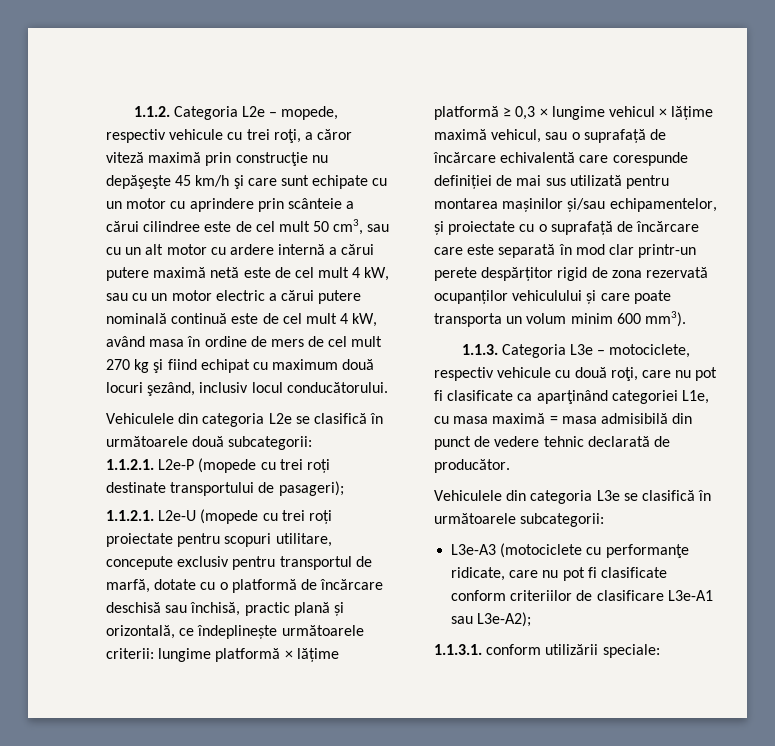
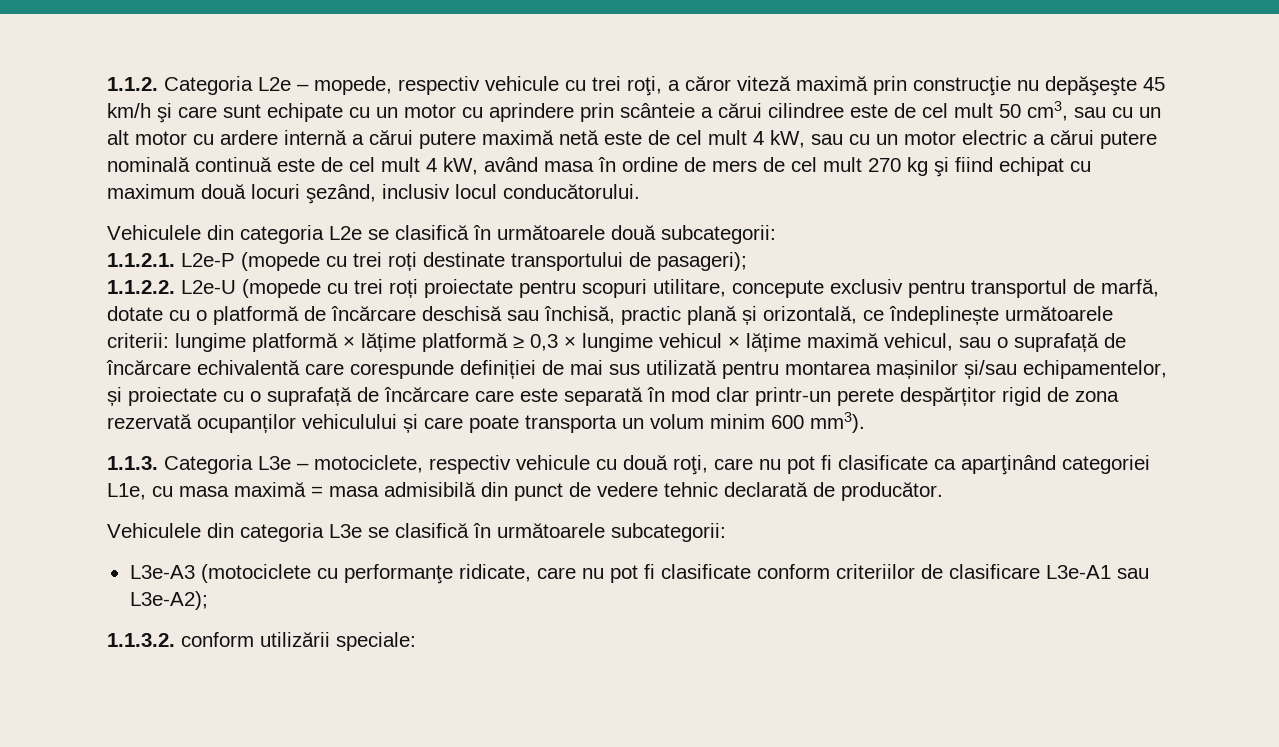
[106,510,154,521] 1.1.2.1. -> [107,280,175,294] 1.1.2.2.
[434,644,482,655] 1.1.3.1. -> [107,633,175,647] 1.1.3.2.

